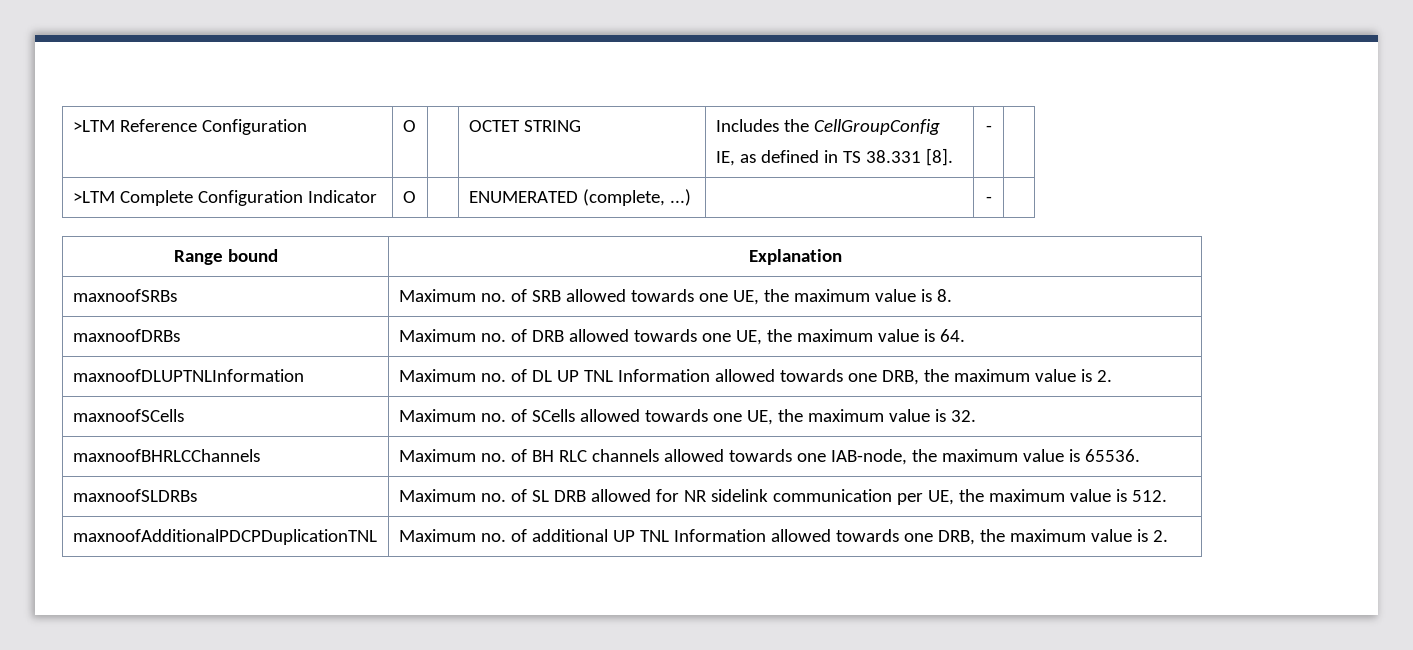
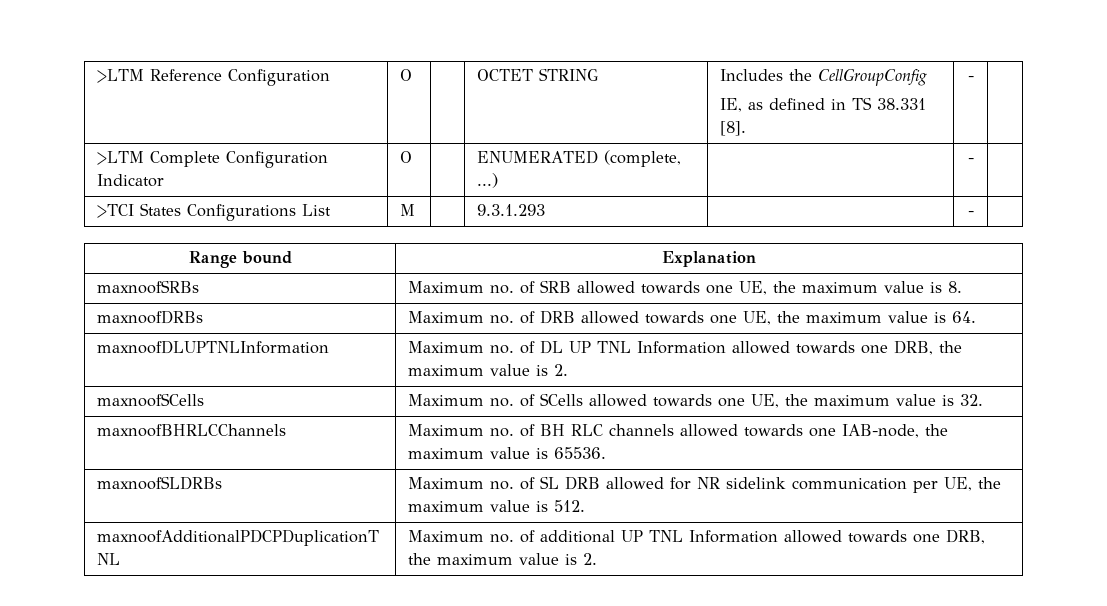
(992, 199) none -> [97,203,332,221] [400,204,416,216] [477,204,546,216] [967,211,974,216] // >TCI States Configurations List | M | | 9.3.1.293 | | - |

